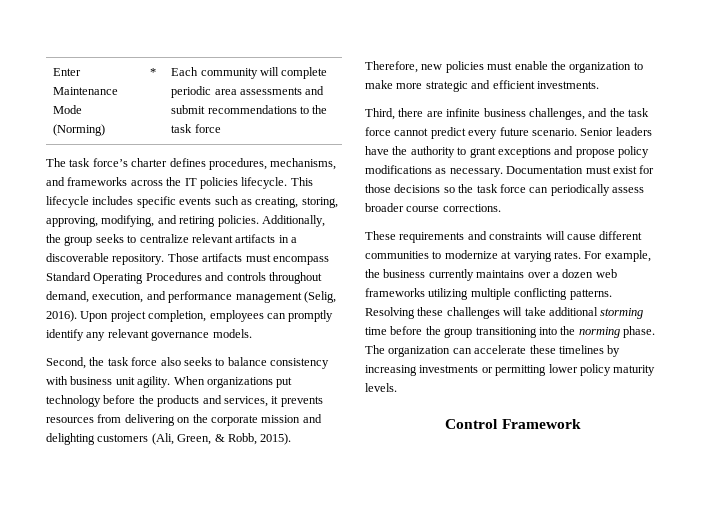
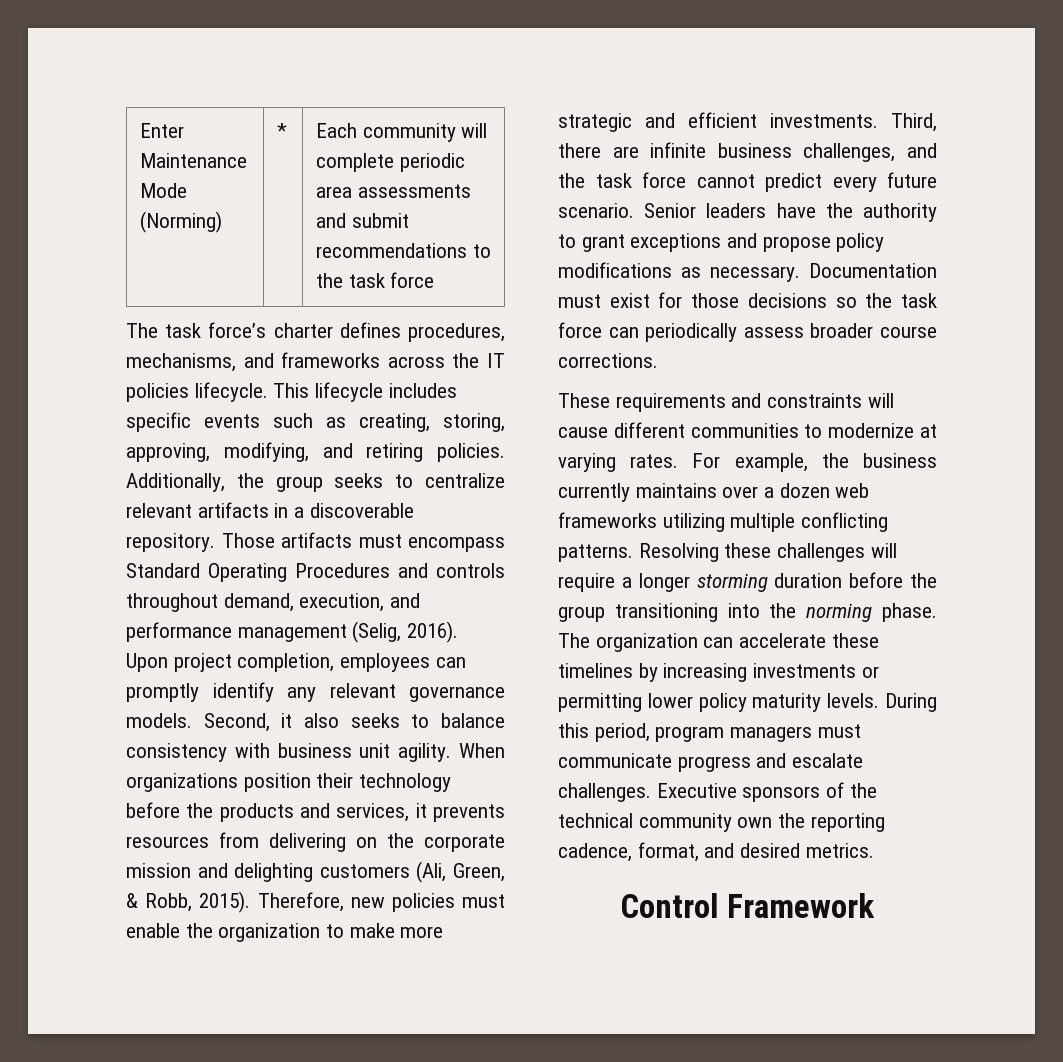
[46,357,158,369] // Second, the task force -> [203,713,293,732] Second, it
[276,377,293,388] put -> [243,773,354,792] position their
(599, 85) // -> (878, 120) none
[524,307,644,319] [365,327,387,335] take additional storming time -> [558,573,843,592] require a longer storming duration
(397, 387) none -> [885,693,937,712] [558,723,861,742] [558,753,864,772] [558,782,877,802] [558,813,885,832] [558,842,874,862] During this period, program managers must communicate progress and escalate challenges. Executive sponsors of the technical community own the reporting cadence, format, and desired metrics.

